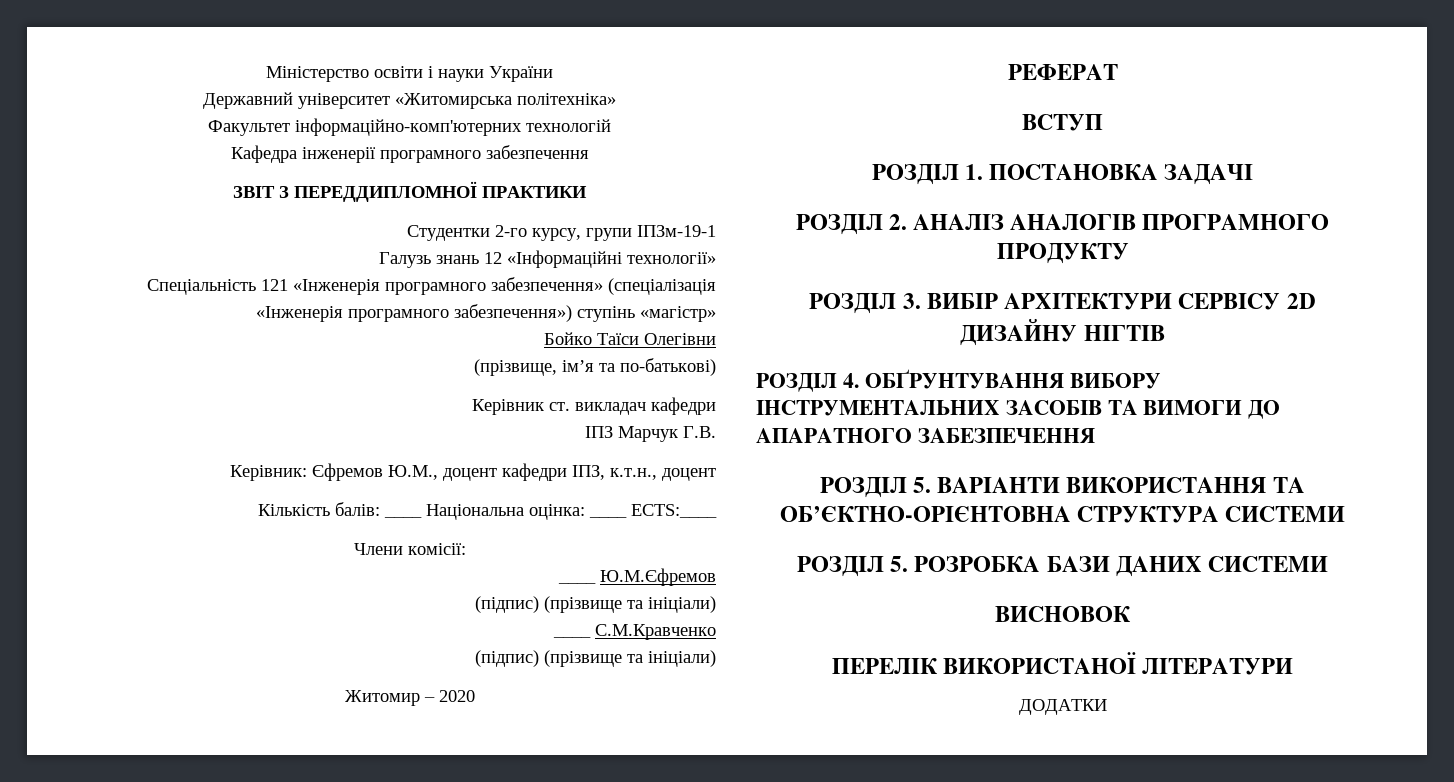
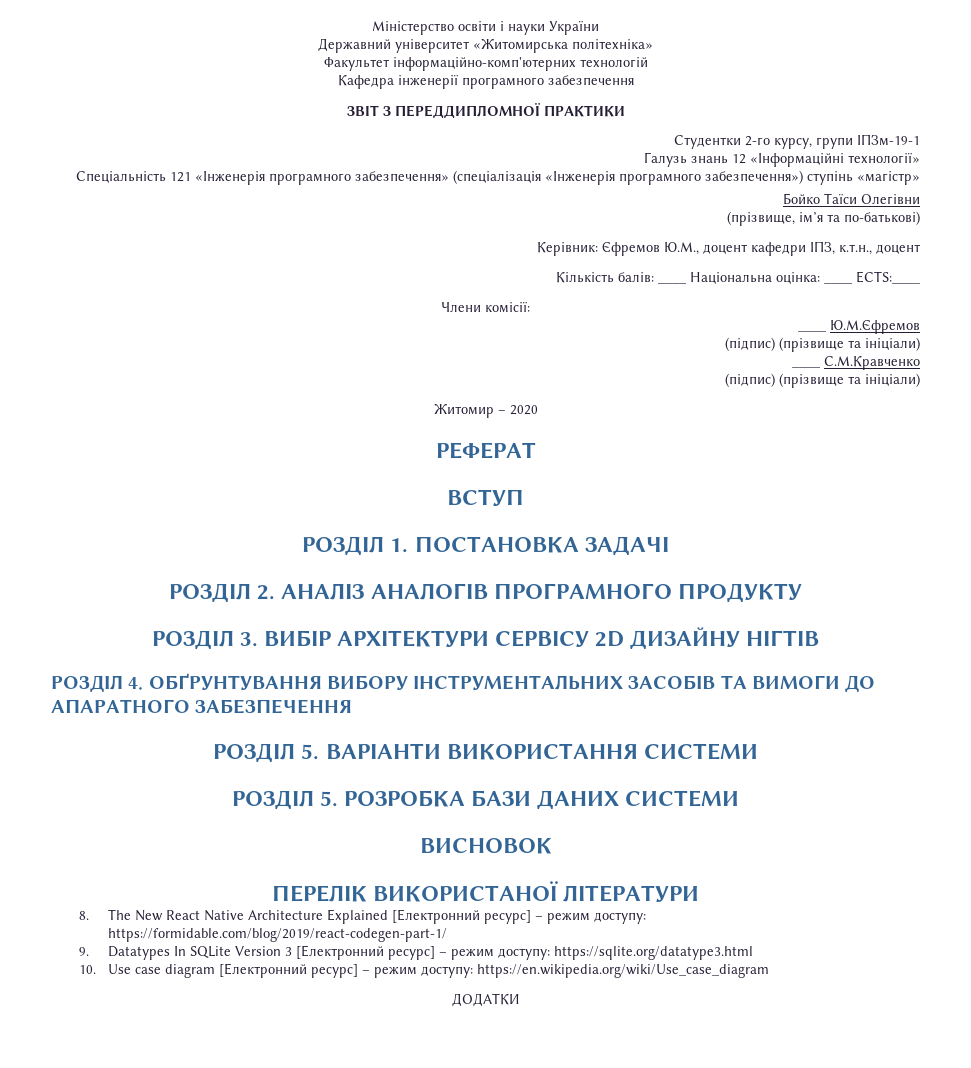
[472,397,716,415] [585,426,716,442] // Керівник ст. викладач кафедри // ІПЗ Марчук Г.В. -> (920, 218) none
[1273,477,1306,493] [779,506,1219,523] ТА ОБ’ЄКТНО-ОРІЄНТОВНА СТРУКТУРА -> (638, 751) none
(1294, 666) none -> [79,909,646,924] [107,928,447,942] [79,945,753,960] [79,963,769,978] // 8. The New React Native Architecture Explained [Електронний ресурс] – режим доступу: https://formidable.com/blog/2019/react-codegen-part-1/ // 9. Datatypes In SQLite Version 3 [Електронний ресурс] – режим доступу: https://sqlite.org/datatype3.html // 10. Use case diagram [Електронний ресурс] – режим доступу: https://en.wikipedia.org/wiki/Use_case_diagram

